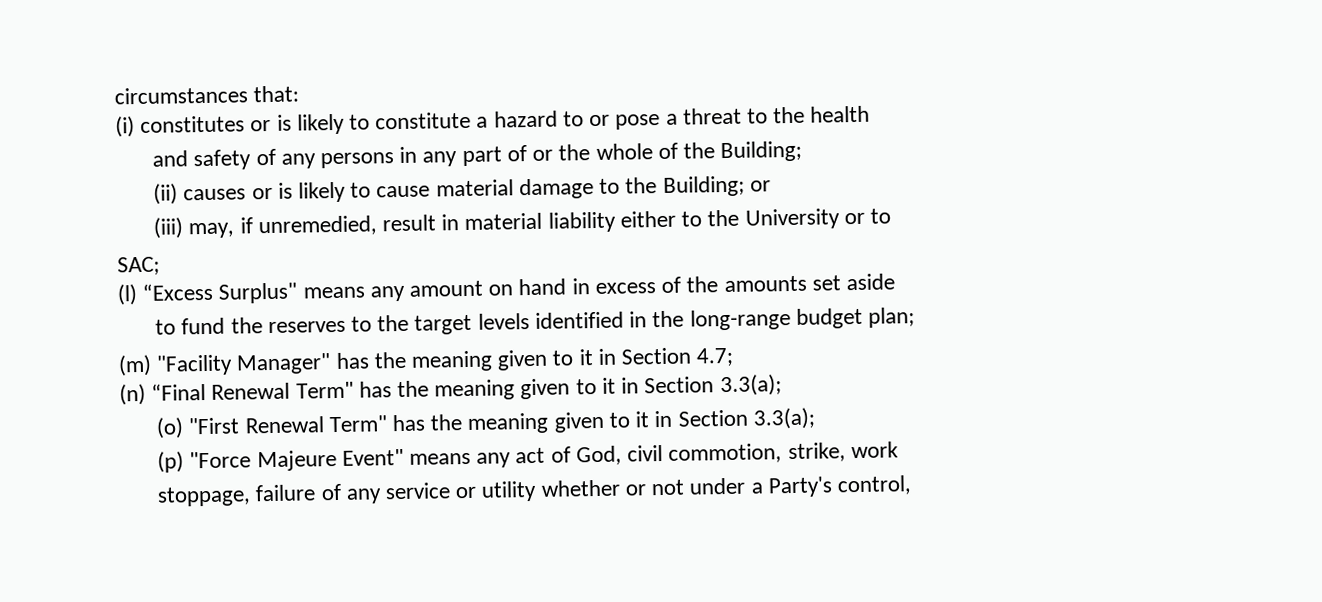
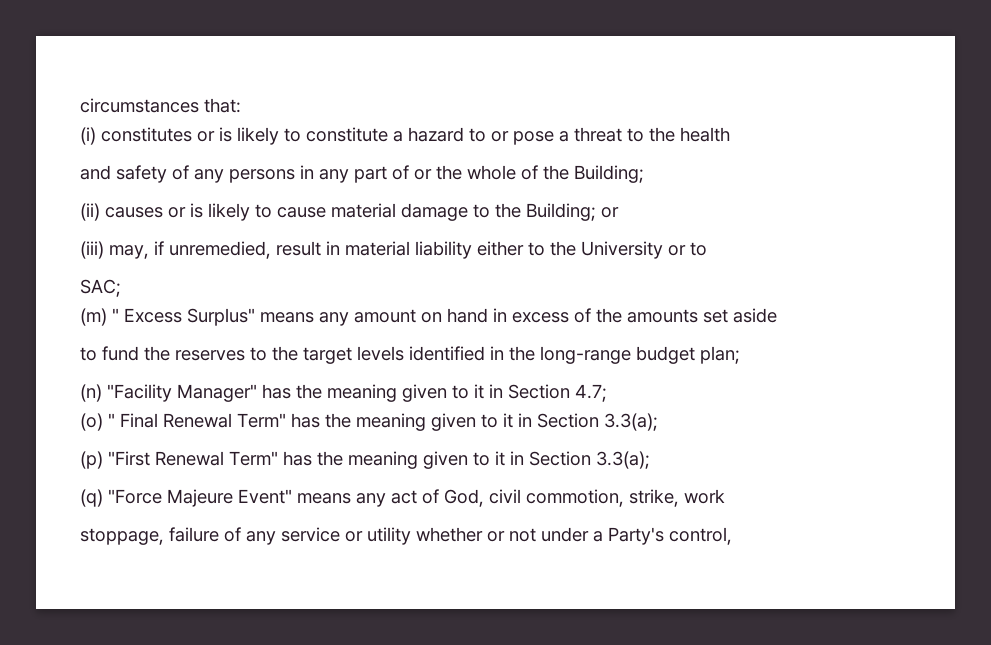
[117,282,214,306] (l) “Excess -> [80,308,182,326] (m) " Excess
[118,354,152,377] (m) -> [80,384,102,402] (n)
[119,382,207,406] (n) “Final -> [80,413,158,431] (o) " Final
[156,417,185,439] (o) -> [80,451,103,469] (p)
[157,451,185,473] (p) -> [80,489,103,507] (q)

